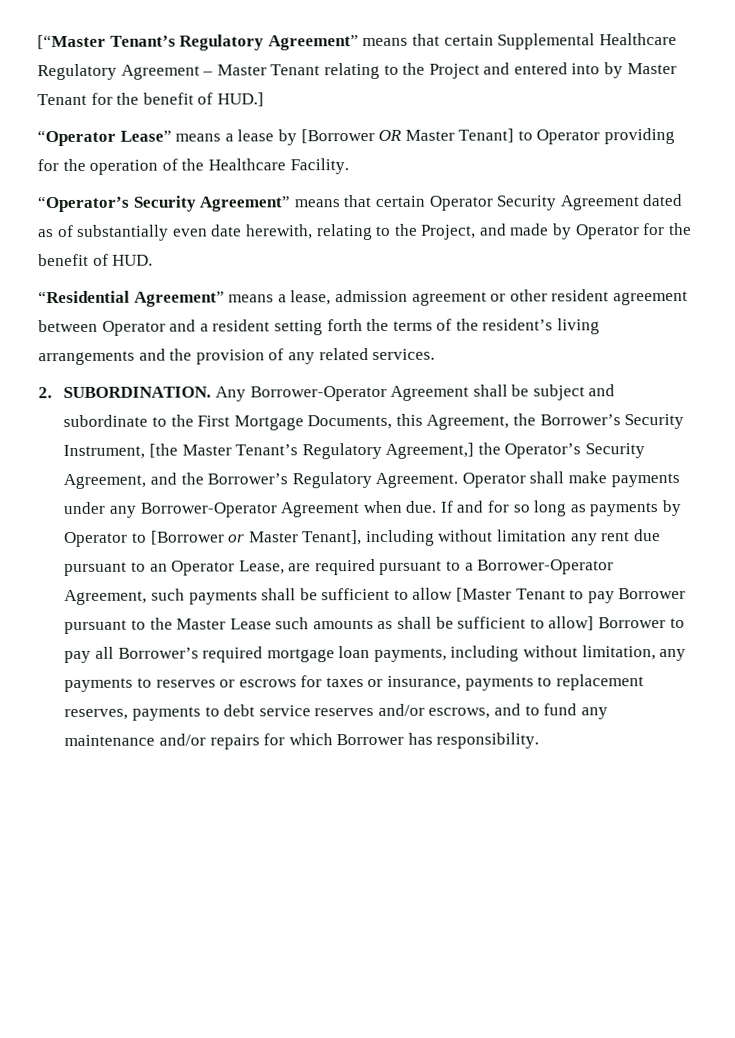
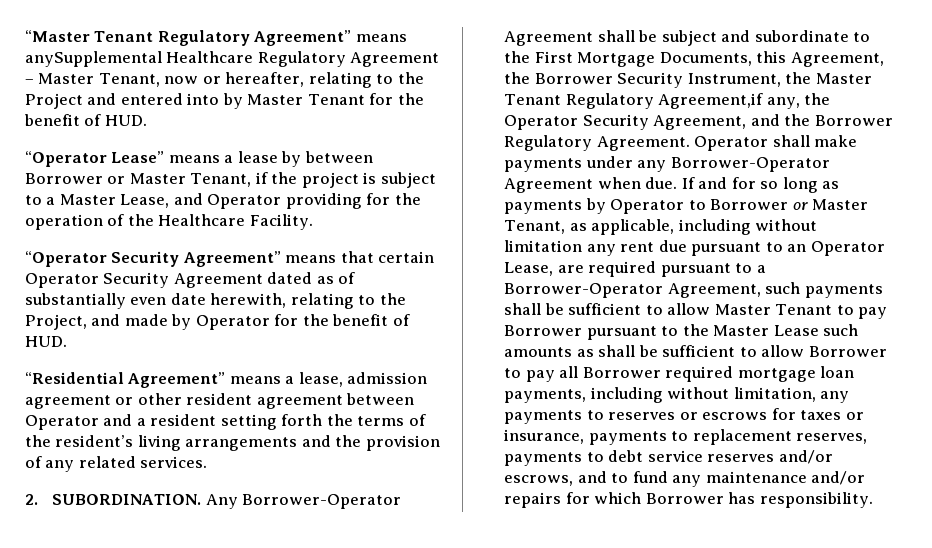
[37,34,176,50] [“Master Tenant’s -> [25,30,154,42] “Master Tenant
[411,33,596,50] that certain Supplemental -> [25,51,162,67] anySupplemental
[270,64,321,76] Tenant -> [98,72,305,87] Tenant, now or hereafter,
[216,92,264,107] HUD.] -> [104,115,147,126] HUD.
[300,128,533,144] [Borrower OR Master Tenant] to -> [304,151,373,163] [25,172,436,188] [25,193,203,208] between Borrower or Master Tenant, if the project is subject to a Master Lease, and
[37,195,129,213] “Operator’s -> [25,251,107,267] “Operator
[539,414,621,426] Borrower’s -> [534,73,613,84] Borrower
[148,442,582,460] [the Master Tenant’s Regulatory Agreement,] the Operator’s -> [785,72,872,84] [504,93,831,109] [504,115,579,130] the Master Tenant Regulatory Agreement,if any, the Operator
[207,473,289,485] Borrower’s -> [814,115,893,126] Borrower
[150,530,363,546] [Borrower or Master Tenant], -> [710,199,869,210] [504,219,675,235] Borrower or Master Tenant, as applicable,
[456,587,513,602] [Master -> [714,304,771,315] Master
[548,616,595,631] allow] -> [761,345,805,357] allow
[117,647,199,659] Borrower’s -> [582,367,661,378] Borrower

